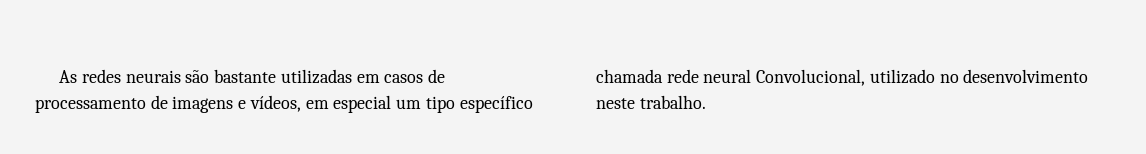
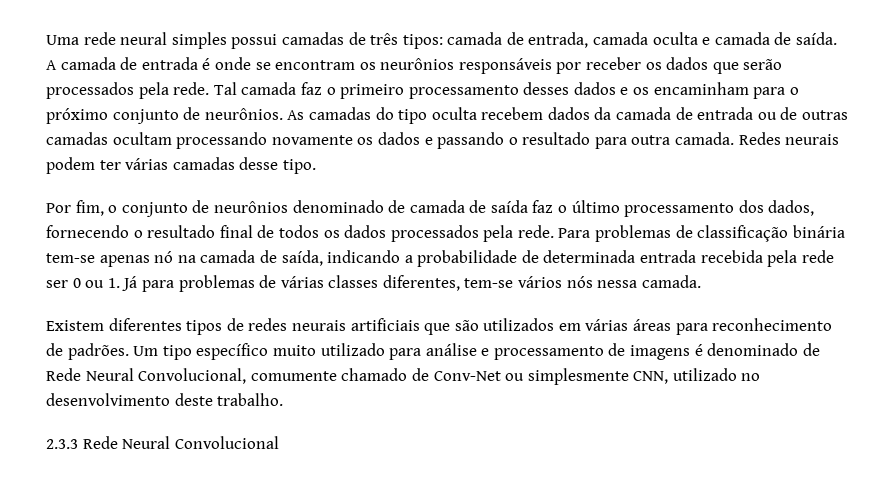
[59,69,446,84] [35,95,533,113] [596,69,866,86] As redes neurais são bastante utilizadas em casos de processamento de imagens e vídeos, em especial um tipo específico chamada rede neural Convolucional, -> [46,32,838,49] [46,57,783,74] [46,82,799,99] [46,107,849,124] [46,132,840,149] [46,157,316,174] [46,200,815,217] [46,225,845,242] [46,250,834,267] [46,275,701,292] [46,318,833,335] [46,343,820,360] [46,368,669,385] Uma rede neural simples possui camadas de três tipos: camada de entrada, camada oculta e camada de saída. A camada de entrada é onde se encontram os neurônios responsáveis por receber os dados que serão processados pela rede. Tal camada faz o primeiro processamento desses dados e os encaminham para o próximo conjunto de neurônios. As camadas do tipo oculta recebem dados da camada de entrada ou de outras camadas ocultam processando novamente os dados e passando o resultado para outra camada. Redes neurais podem ter várias camadas desse tipo. // Por fim, o conjunto de neurônios denominado de camada de saída faz o último processamento dos dados, fornecendo o resultado final de todos os dados processados pela rede. Para problemas de classificação binária tem-se apenas nó na camada de saída, indicando a probabilidade de determinada entrada recebida pela rede ser 0 ou 1. Já para problemas de várias classes diferentes, tem-se vários nós nessa camada. // Existem diferentes tipos de redes neurais artificiais que são utilizados em várias áreas para reconhecimento de padrões. Um tipo específico muito utilizado para análise e processamento de imagens é denominado de Rede Neural Convolucional, comumente chamado de Conv-Net ou simplesmente CNN,
[596,98,635,109] neste -> [174,393,213,406] deste
(706, 102) none -> [46,436,279,449] // 2.3.3 Rede Neural Convolucional

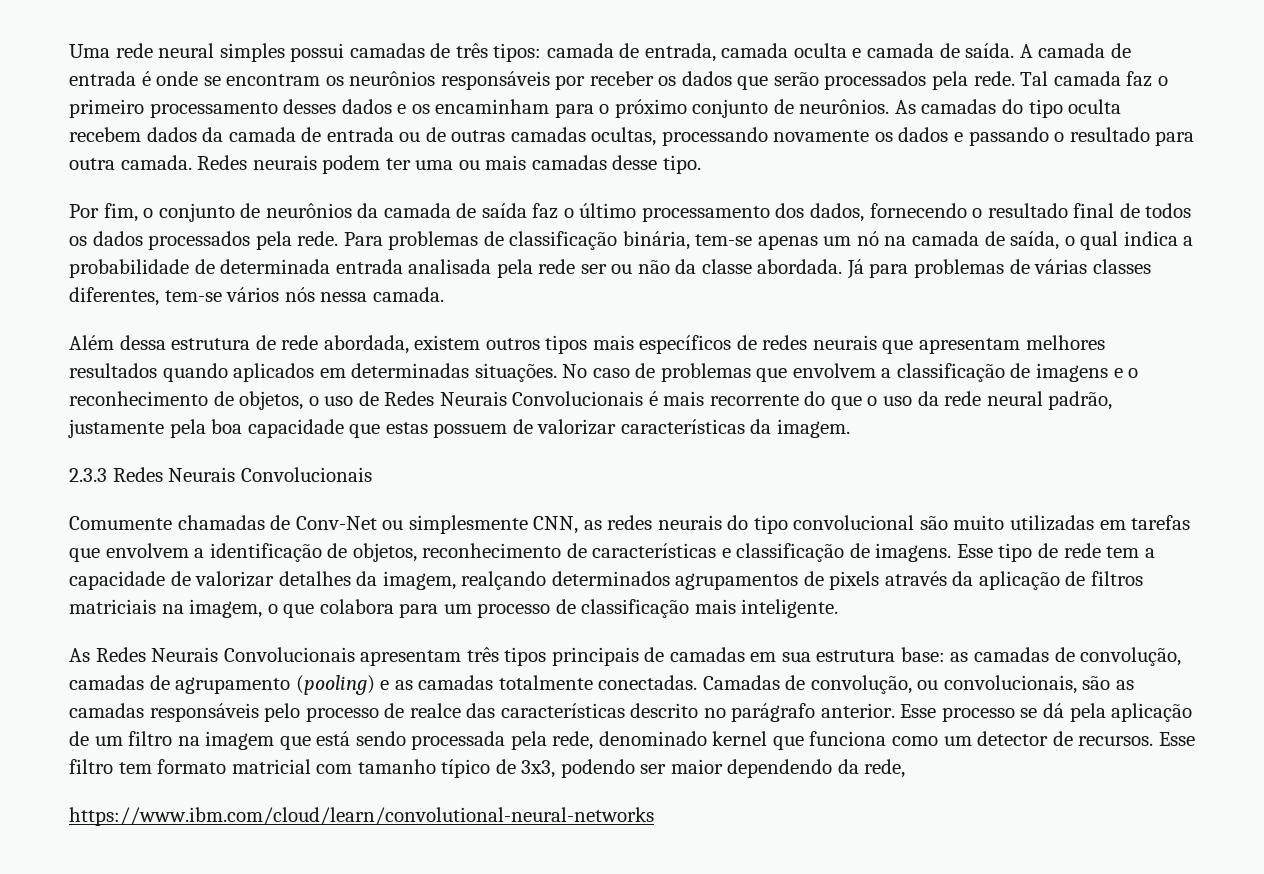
[112,132,172,145] ocultam -> [591,127,657,146] ocultas,
[125,158,169,170] várias -> [415,155,527,170] uma ou mais
[292,200,406,213] denominado de -> [357,203,379,218] da
[792,225,845,238] binária -> [622,231,690,250] binária,
(150, 261) none -> [823,236,852,246] um
[327,250,401,263] indicando -> [1064,231,1178,250] o qual indica
[700,250,763,263] recebida -> [408,259,492,274] analisada
[72,278,120,288] 0 ou 1. -> [611,259,843,274] ou não da classe abordada.
[46,318,833,335] [46,343,820,360] [46,368,408,384] Existem diferentes tipos de redes neurais artificiais que são utilizados em várias áreas para reconhecimento de padrões. Um tipo específico muito utilizado para análise e processamento de imagens é denominado de Rede Neural Convolucional, comumente chamado -> [69,335,1105,354] [69,363,1139,382] [69,391,1113,410] [68,419,850,438] [69,467,372,482] [69,515,265,530] Além dessa estrutura de rede abordada, existem outros tipos mais específicos de redes neurais que apresentam melhores resultados quando aplicados em determinadas situações. No caso de problemas que envolvem a classificação de imagens e o reconhecimento de objetos, o uso de Redes Neurais Convolucionais é mais recorrente do que o uso da rede neural padrão, justamente pela boa capacidade que estas possuem de valorizar características da imagem. // 2.3.3 Redes Neurais Convolucionais // Comumente chamadas
[672,368,761,381] [46,393,284,406] [46,436,279,449] utilizado no desenvolvimento deste trabalho. // 2.3.3 Rede Neural Convolucional -> [583,515,1191,534] [69,543,1155,562] [69,571,1144,590] [69,599,839,618] [69,647,1182,666] [69,675,1135,695] [69,703,1193,722] [69,731,1195,750] [69,759,906,778] [69,807,654,826] as redes neurais do tipo convolucional são muito utilizadas em tarefas que envolvem a identificação de objetos, reconhecimento de características e classificação de imagens. Esse tipo de rede tem a capacidade de valorizar detalhes da imagem, realçando determinados agrupamentos de pixels através da aplicação de filtros matriciais na imagem, o que colabora para um processo de classificação mais inteligente. // As Redes Neurais Convolucionais apresentam três tipos principais de camadas em sua estrutura base: as camadas de convolução, camadas de agrupamento (pooling) e as camadas totalmente conectadas. Camadas de convolução, ou convolucionais, são as camadas responsáveis pelo processo de realce das características descrito no parágrafo anterior. Esse processo se dá pela aplicação de um filtro na imagem que está sendo processada pela rede, denominado kernel que funciona como um detector de recursos. Esse filtro tem formato matricial com tamanho típico de 3x3, podendo ser maior dependendo da rede, // https://www.ibm.com/cloud/learn/convolutional-neural-networks

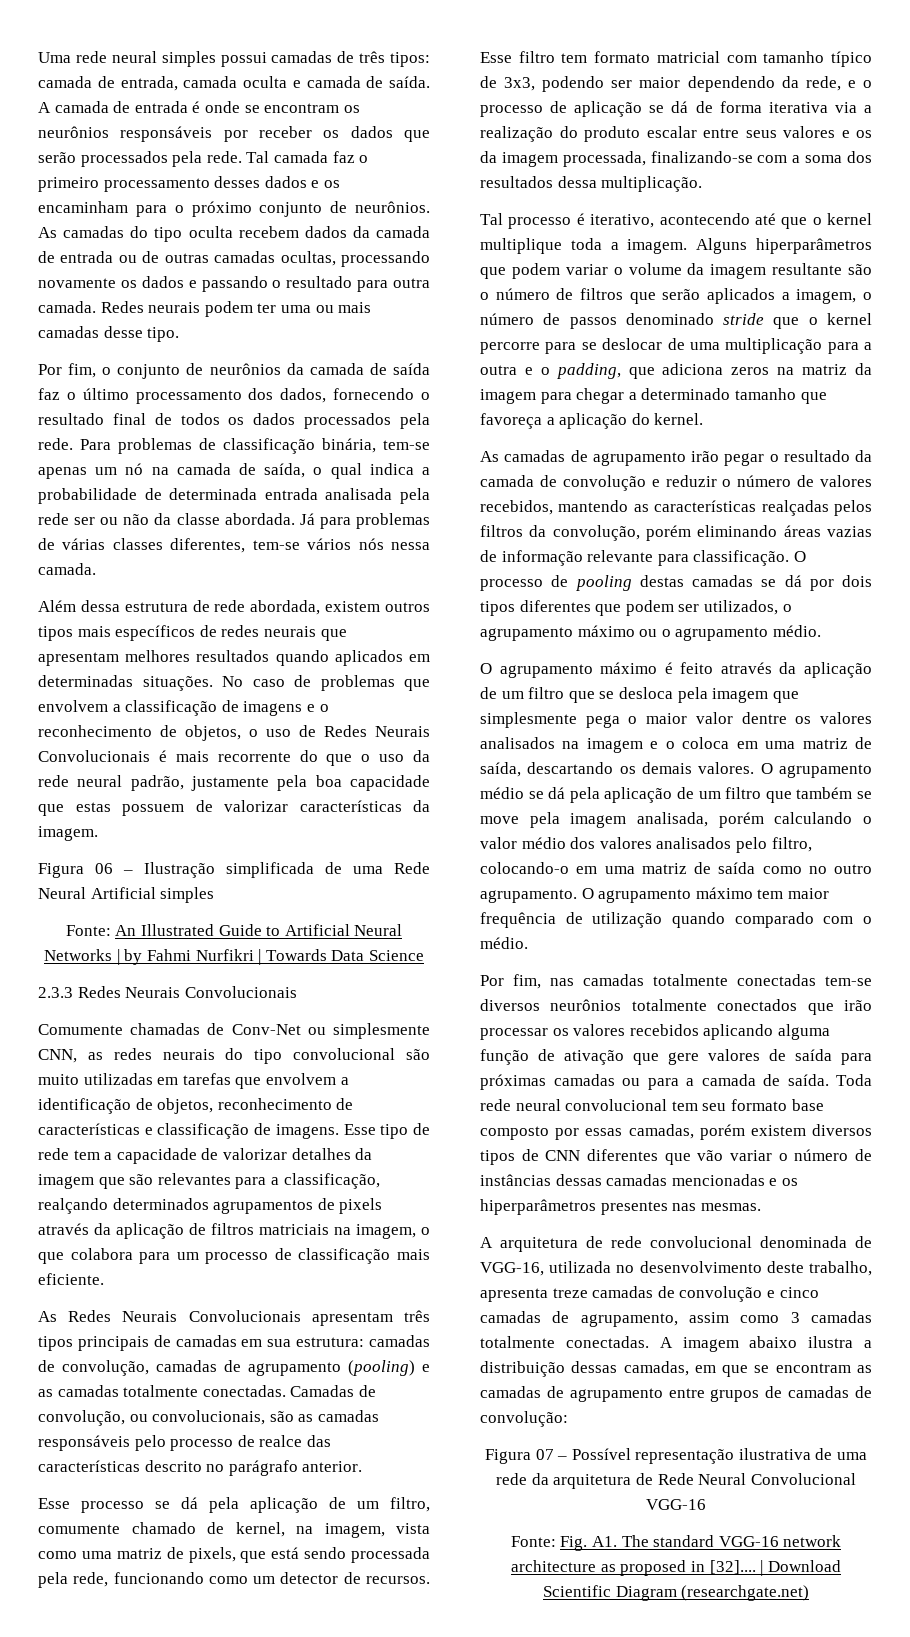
(850, 428) none -> [38,862,430,878] [38,887,215,903] [65,924,403,936] [44,949,424,965] // Figura 06 – Ilustração simplificada de uma Rede Neural Artificial simples // Fonte: An Illustrated Guide to Artificial Neural Networks | by Fahmi Nurfikri | Towards Data Science
[382,571,456,590] imagem, -> [38,1173,380,1189] imagem que são relevantes para a classificação,
[741,599,839,618] inteligente. -> [38,1273,104,1285] eficiente.
[816,647,969,662] estrutura base: as -> [296,1337,365,1347] estrutura:
(895, 710) none -> (363, 1466) //
[128,731,275,750] filtro na imagem -> [390,1497,430,1512] [38,1522,430,1538] [38,1547,236,1563] filtro, comumente chamado de kernel, na imagem, vista como uma matriz de pixels,
[598,731,887,750] denominado kernel que funciona -> [113,1572,204,1584] funcionando
[69,807,654,826] // https://www.ibm.com/cloud/learn/convolutional-neural-networks -> [847,80,872,88] [480,101,872,117] [480,126,872,142] [480,151,872,167] [480,176,703,192] [480,213,872,229] [480,238,872,254] [480,263,872,279] [480,288,872,304] [480,313,872,329] [480,338,872,354] [480,363,872,379] [480,388,827,404] [480,413,704,429] [480,450,872,466] [480,475,872,491] [480,500,872,516] [480,525,872,541] [480,550,806,566] [480,575,872,591] [480,600,792,616] [480,625,821,641] [480,662,872,678] [480,687,799,703] [480,712,872,728] [480,737,872,753] [480,762,872,778] [480,787,872,803] [480,812,872,828] [480,837,812,853] [480,862,872,874] [480,887,829,903] [480,912,872,928] [480,937,528,949] [480,974,872,989] [480,999,872,1015] [480,1024,830,1040] [480,1049,872,1065] [480,1074,872,1090] [480,1099,824,1111] [480,1124,872,1140] [480,1149,872,1165] [480,1174,798,1186] [480,1199,761,1215] [480,1236,872,1252] [480,1261,872,1276] [480,1286,819,1302] [480,1311,872,1327] [480,1336,872,1352] [480,1361,872,1377] [480,1386,872,1402] [480,1411,568,1427] [484,1448,868,1464] [496,1473,856,1489] [646,1499,706,1510] [510,1535,842,1551] [511,1560,841,1576] [542,1585,810,1601] e o processo de aplicação se dá de forma iterativa via a realização do produto escalar entre seus valores e os da imagem processada, finalizando-se com a soma dos resultados dessa multiplicação. // Tal processo é iterativo, acontecendo até que o kernel multiplique toda a imagem. Alguns hiperparâmetros que podem variar o volume da imagem resultante são o número de filtros que serão aplicados a imagem, o número de passos denominado stride que o kernel percorre para se deslocar de uma multiplicação para a outra e o padding, que adiciona zeros na matriz da imagem para chegar a determinado tamanho que favoreça a aplicação do kernel. // As camadas de agrupamento irão pegar o resultado da camada de convolução e reduzir o número de valores recebidos, mantendo as características realçadas pelos filtros da convolução, porém eliminando áreas vazias de informação relevante para classificação. O processo de pooling destas camadas se dá por dois tipos diferentes que podem ser utilizados, o agrupamento máximo ou o agrupamento médio. // O agrupamento máximo é feito através da aplicação de um filtro que se desloca pela imagem que simplesmente pega o maior valor dentre os valores analisados na imagem e o coloca em uma matriz de saída, descartando os demais valores. O agrupamento médio se dá pela aplicação de um filtro que também se move pela imagem analisada, porém calculando o valor médio dos valores analisados pelo filtro, colocando-o em uma matriz de saída como no outro agrupamento. O agrupamento máximo tem maior frequência de utilização quando comparado com o médio. // Por fim, nas camadas totalmente conectadas tem-se diversos neurônios totalmente conectados que irão processar os valores recebidos aplicando alguma função de ativação que gere valores de saída para próximas camadas ou para a camada de saída. Toda rede neural convolucional tem seu formato base composto por essas camadas, porém existem diversos tipos de CNN diferentes que vão variar o número de instâncias dessas camadas mencionadas e os hiperparâmetros presentes nas mesmas. // A arquitetura de rede convolucional denominada de VGG-16, utilizada no desenvolvimento deste trabalho, apresenta treze camadas de convolução e cinco camadas de agrupamento, assim como 3 camadas totalmente conectadas. A imagem abaixo ilustra a distribuição dessas camadas, em que se encontram as camadas de agrupamento entre grupos de camadas de convolução: // Figura 07 – Possível representação ilustrativa de uma rede da arquitetura de Rede Neural Convolucional VGG-16 // Fonte: Fig. A1. The standard VGG-16 network architecture as proposed in [32].... | Download Scientific Diagram (researchgate.net)

